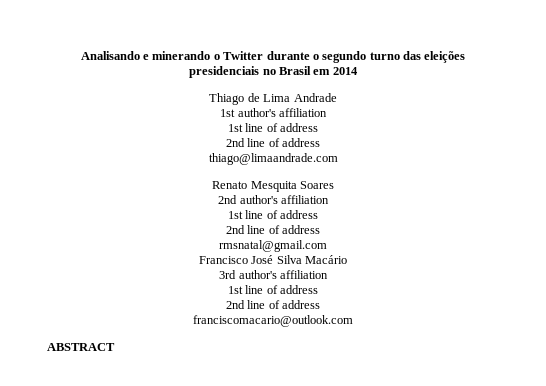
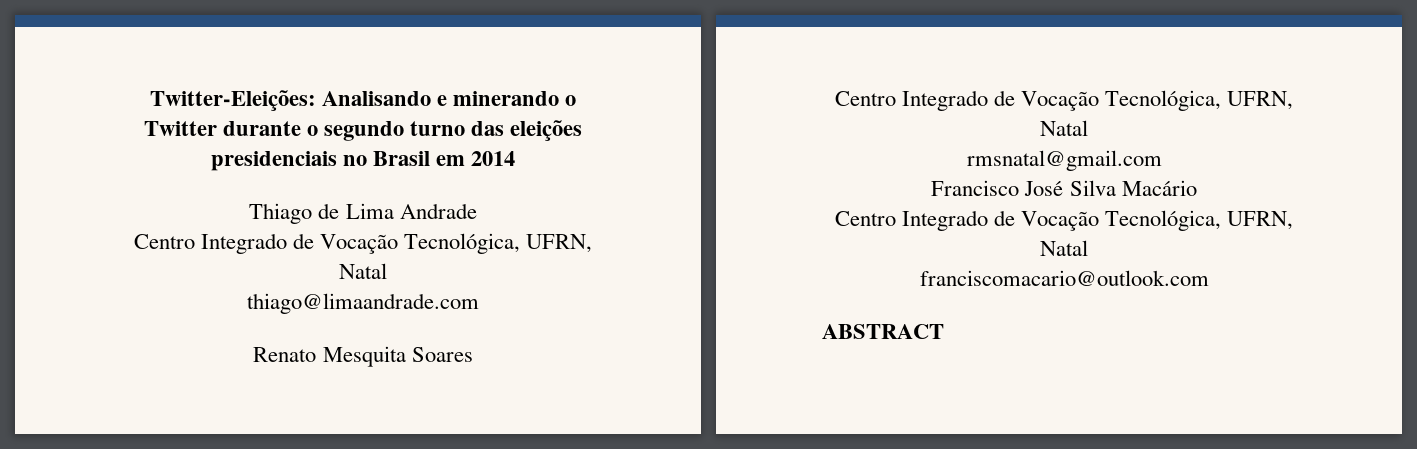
(80, 55) none -> [149,90,316,111] Twitter-Eleições:
[220,108,327,117] [227,123,319,132] [225,138,321,147] [208,153,338,165] [212,181,334,192] [218,195,329,204] [227,210,319,219] [225,225,321,234] 1st author's affiliation // 1st line of address // 2nd line of address // thiago@limaandrade.com // Renato Mesquita Soares // 2nd author's affiliation // 1st line of address // 2nd line of address -> [133,233,593,254] [339,263,387,279] [247,293,479,314] [253,346,473,367] [834,90,1294,111] [1040,120,1088,136] Centro Integrado de Vocação Tecnológica, UFRN, Natal // thiago@limaandrade.com // Renato Mesquita Soares // Centro Integrado de Vocação Tecnológica, UFRN, Natal
[219,270,328,279] [227,285,319,294] [225,300,321,309] 3rd author's affiliation // 1st line of address // 2nd line of address -> [834,210,1294,231] [1040,240,1088,256] Centro Integrado de Vocação Tecnológica, UFRN, Natal

